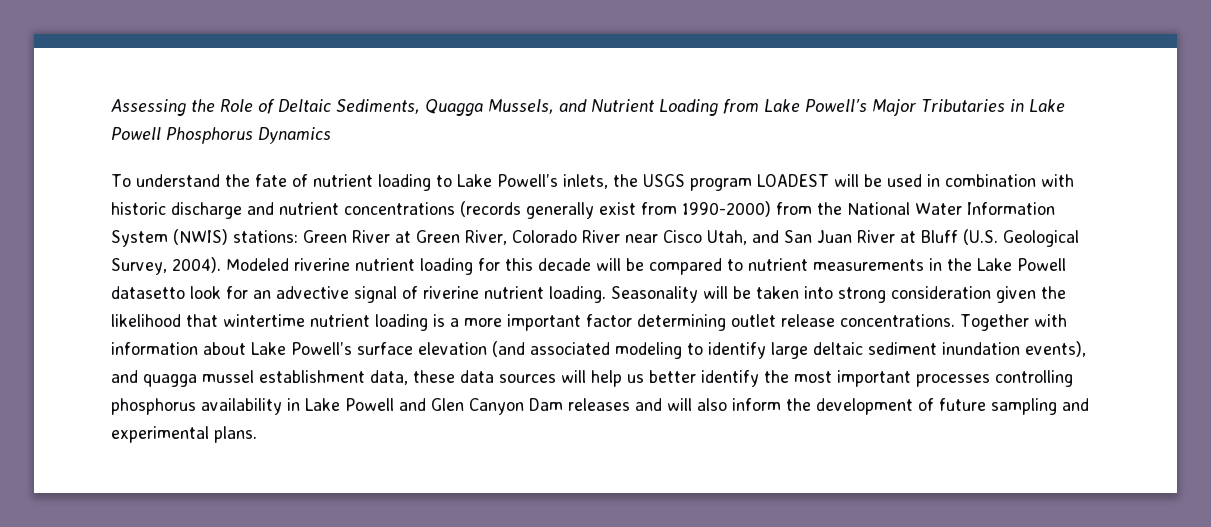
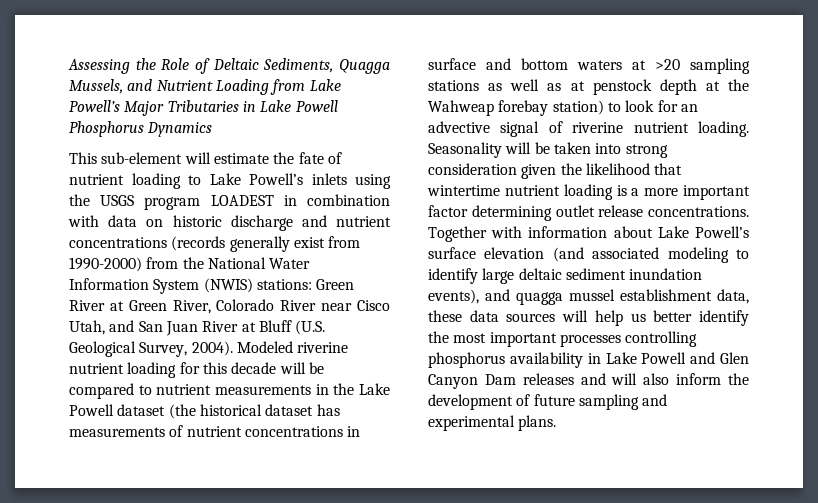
[111,174,220,187] To understand -> [69,152,269,164] This sub-element will estimate
[562,174,608,189] inlets, -> [311,173,391,189] inlets using
[833,174,922,187] will be used -> (274, 200) none
(1074, 180) none -> [108,215,164,227] data on
[111,286,185,299] datasetto -> [117,404,340,419] [69,425,361,437] [428,58,750,74] [428,79,749,95] [428,100,621,116] dataset (the historical dataset has measurements of nutrient concentrations in surface and bottom waters at >20 sampling stations as well as at penstock depth at the Wahweap forebay station) to

